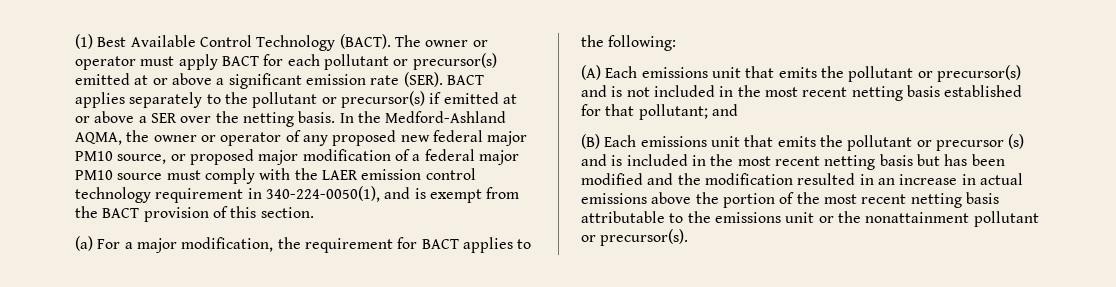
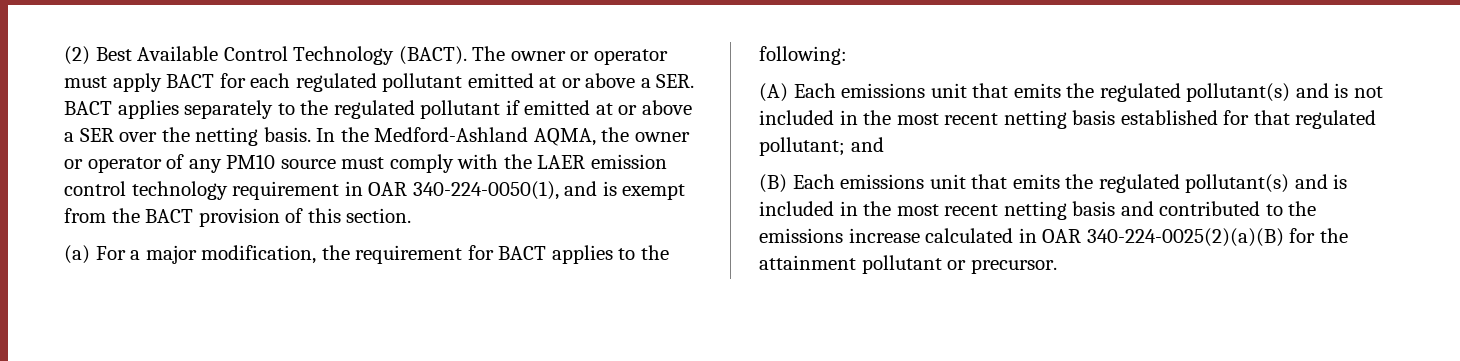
[75,34,93,49] (1) -> [64,46,90,65] (2)
[323,53,497,70] [75,72,443,89] pollutant or precursor(s) emitted at or above a significant emission rate (SER). -> [295,73,695,92] regulated pollutant emitted at or above a SER.
[252,91,425,108] pollutant or precursor(s) -> [333,100,501,119] regulated pollutant
[332,130,528,146] [75,149,519,165] proposed new federal major PM10 source, or proposed major modification of a federal major -> (222, 166) none
(262, 193) none -> [368,182,408,196] OAR
[848,65,1021,82] pollutant or precursor(s) -> [1099,83,1291,102] regulated pollutant(s)
(635, 110) none -> [1295,110,1377,129] regulated
[847,134,1025,151] pollutant or precursor (s) -> [1098,174,1290,193] regulated pollutant(s)
[916,154,1005,166] [581,173,1023,185] [581,192,999,208] [581,211,1039,227] [581,229,689,246] but has been modified and the modification resulted in an increase in actual emissions above the portion of the most recent netting basis attributable to the emissions unit or the nonattainment pollutant or precursor(s). -> [1120,201,1317,216] [759,228,1348,247] [759,255,1057,274] and contributed to the emissions increase calculated in OAR 340-224-0025(2)(a)(B) for the attainment pollutant or precursor.

